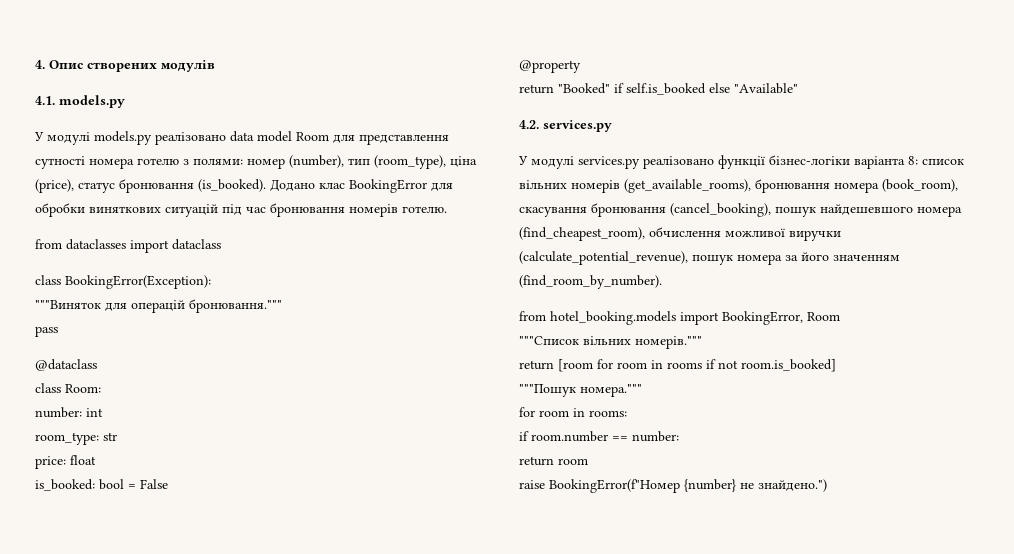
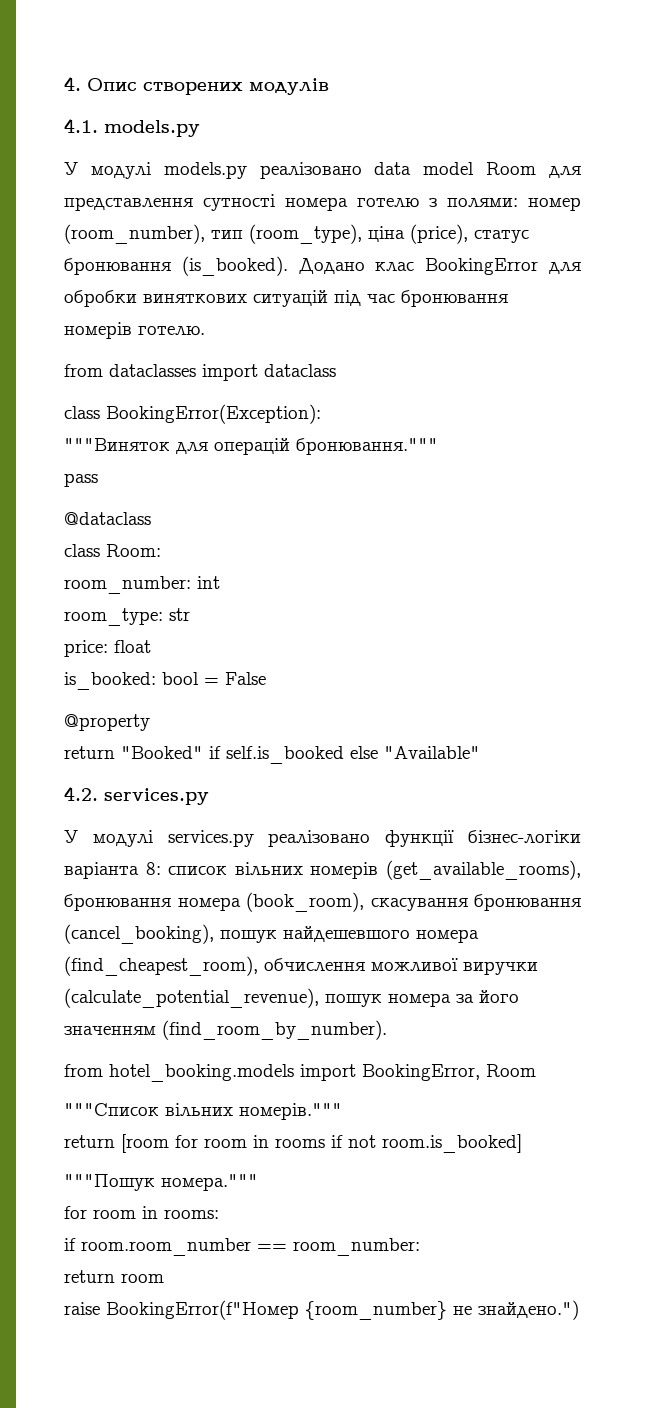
[289,155,344,168] (number), -> [64,224,205,244] (room_number),
[35,407,82,418] number: -> [64,576,191,594] room_number:
[531,431,679,442] room.number == number: -> [81,1238,420,1256] room.room_number == room_number:
[684,479,736,492] {number} -> [305,1301,447,1320] {room_number}

